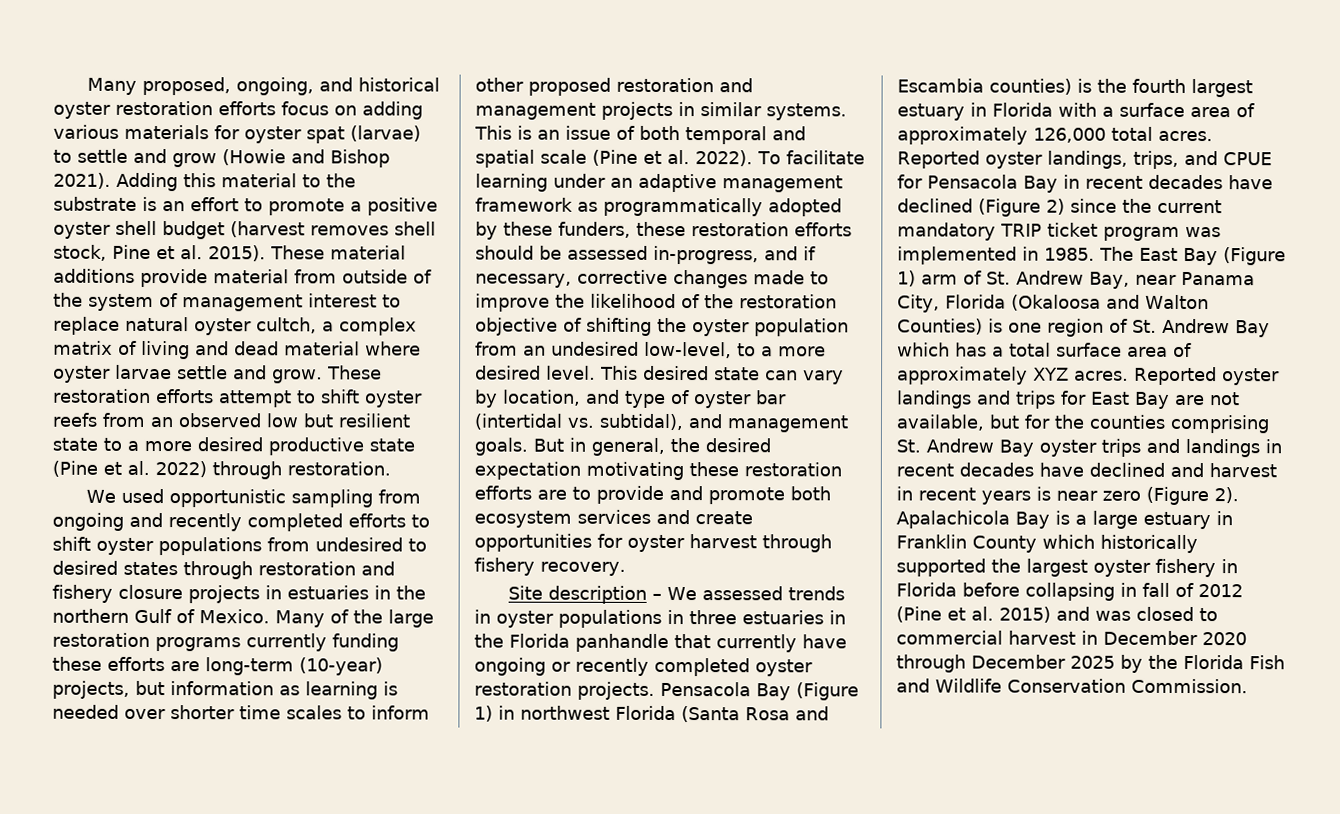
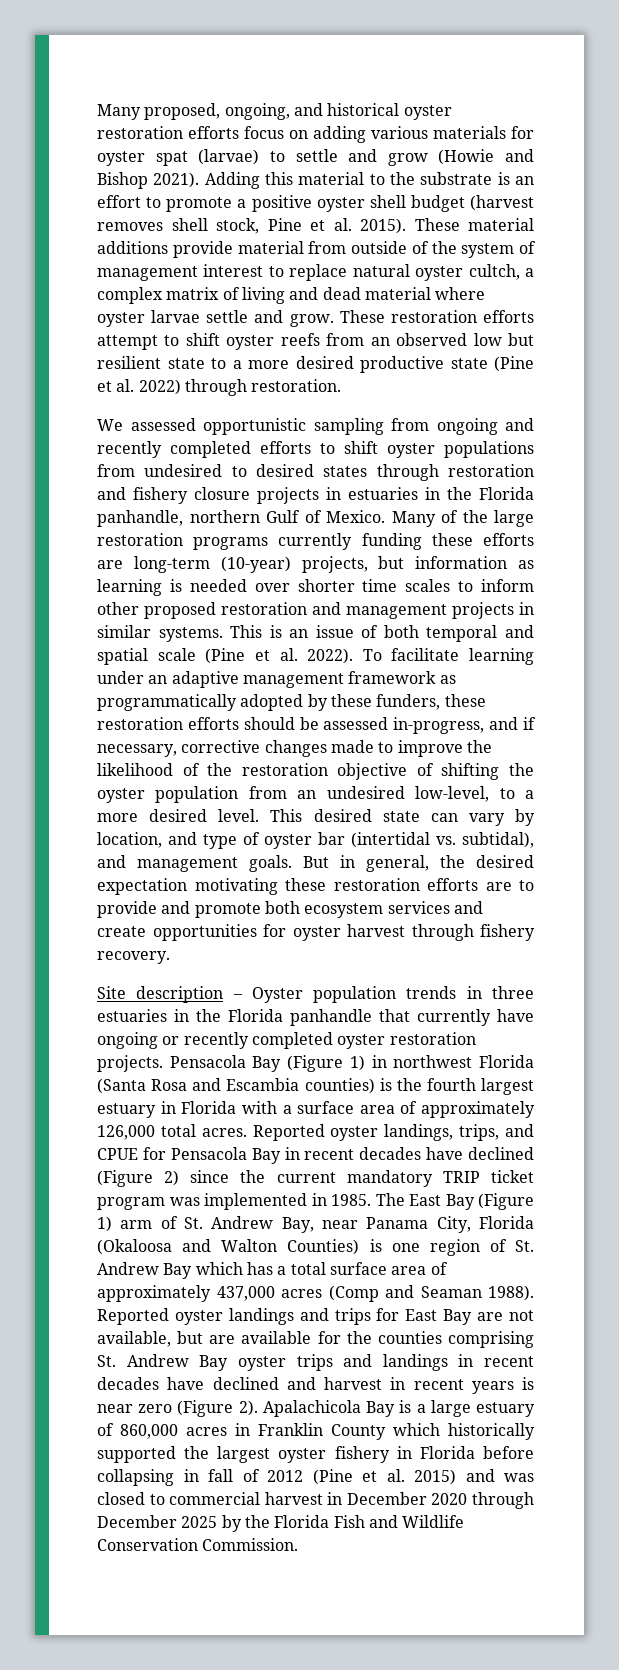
[121,488,165,504] used -> [130,418,196,431] assessed
(426, 592) none -> [479,487,534,500] [97,510,183,527] Florida panhandle,
[667,586,846,601] [474,609,662,628] We assessed trends in oyster populations -> [251,986,457,1003] Oyster population trends
[1033,367,1129,381] XYZ acres. -> [216,1285,534,1302] 437,000 acres (Comp and Seaman 1988).
(1019, 421) none -> [209,1331,312,1344] are available
(1211, 520) none -> [97,1423,227,1439] of 860,000 acres

